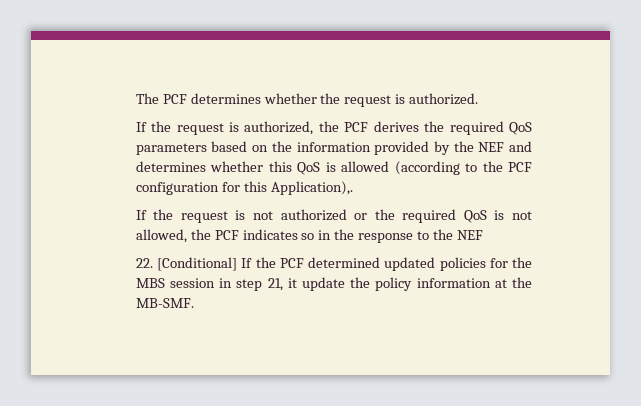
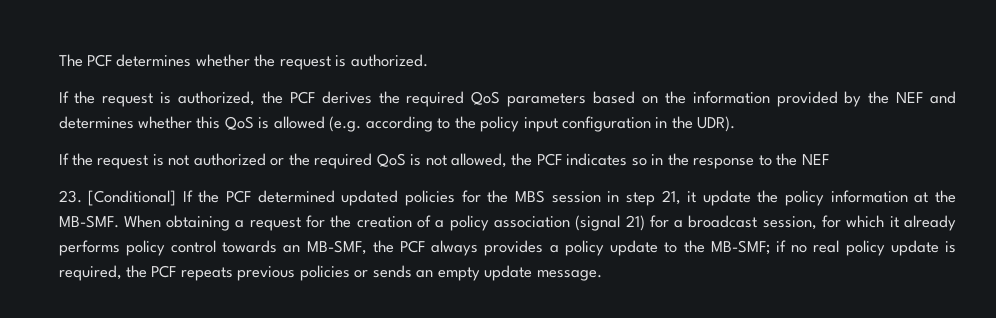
[394,161,532,175] [135,181,353,195] (according to the PCF configuration for this Application),. -> [329,116,736,132] (e.g. according to the policy input configuration in the UDR).
[135,258,153,268] 22. -> [58,190,82,203] 23.
(194, 303) none -> [123,215,956,231] [58,240,957,256] [58,265,602,281] When obtaining a request for the creation of a policy association (signal 21) for a broadcast session, for which it already performs policy control towards an MB-SMF, the PCF always provides a policy update to the MB-SMF; if no real policy update is required, the PCF repeats previous policies or sends an empty update message.

